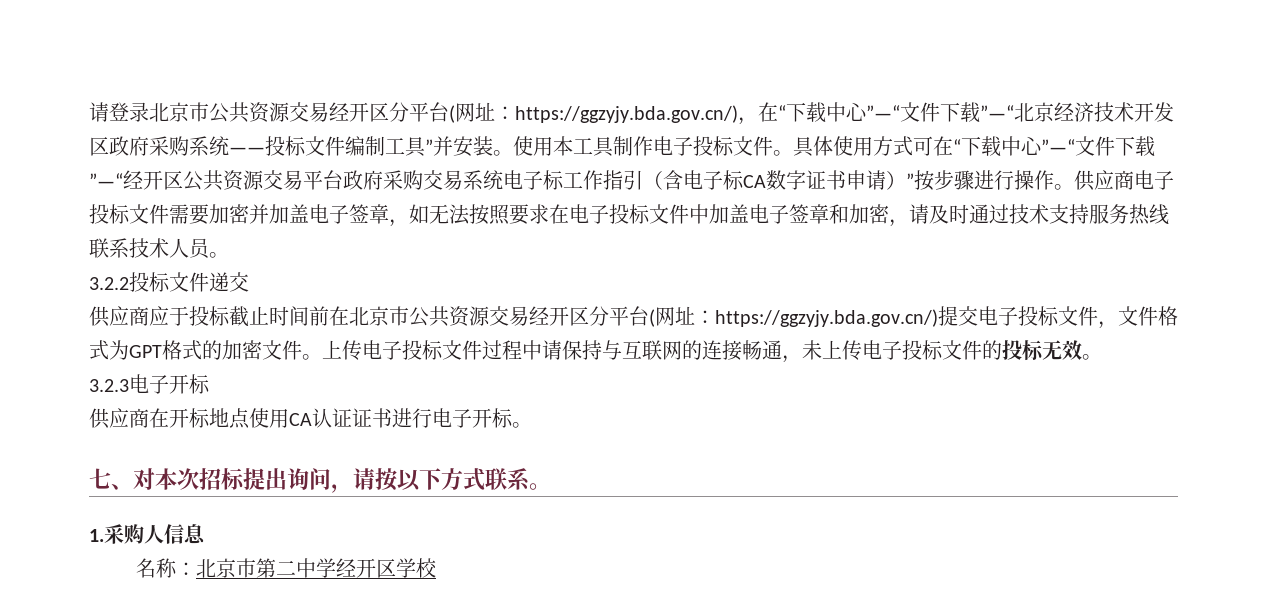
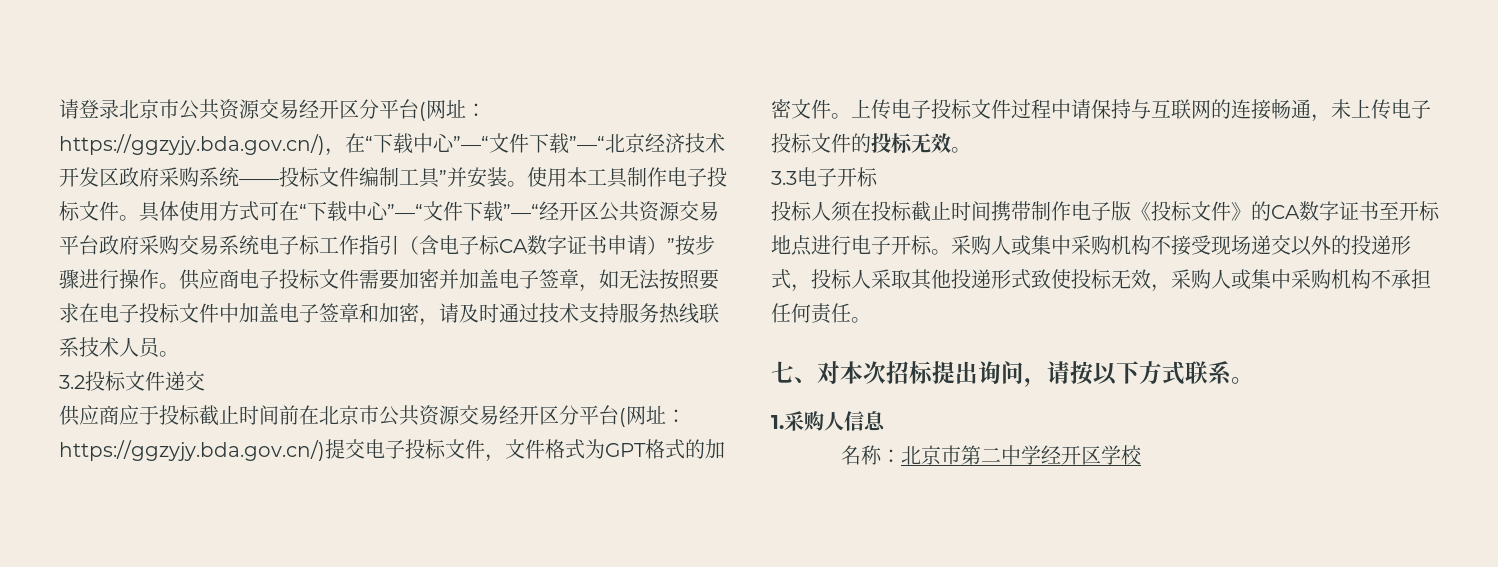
[89,277,129,290] 3.2.2 -> [59,375,85,389] 3.2
[89,379,129,392] 3.2.3 -> [771,171,797,185] 3.3
[89,408,513,429] 供应商在开标地点使用CA认证证书进行电子开标 -> [771,201,1440,222] [771,235,1411,256] [771,269,1431,292] [771,303,851,324] 投标人须在投标截止时间携带制作电子版《投标文件》的CA数字证书至开标地点进行电子开标。采购人或集中采购机构不接受现场递交以外的投递形式，投标人采取其他投递形式致使投标无效，采购人或集中采购机构不承担任何责任

